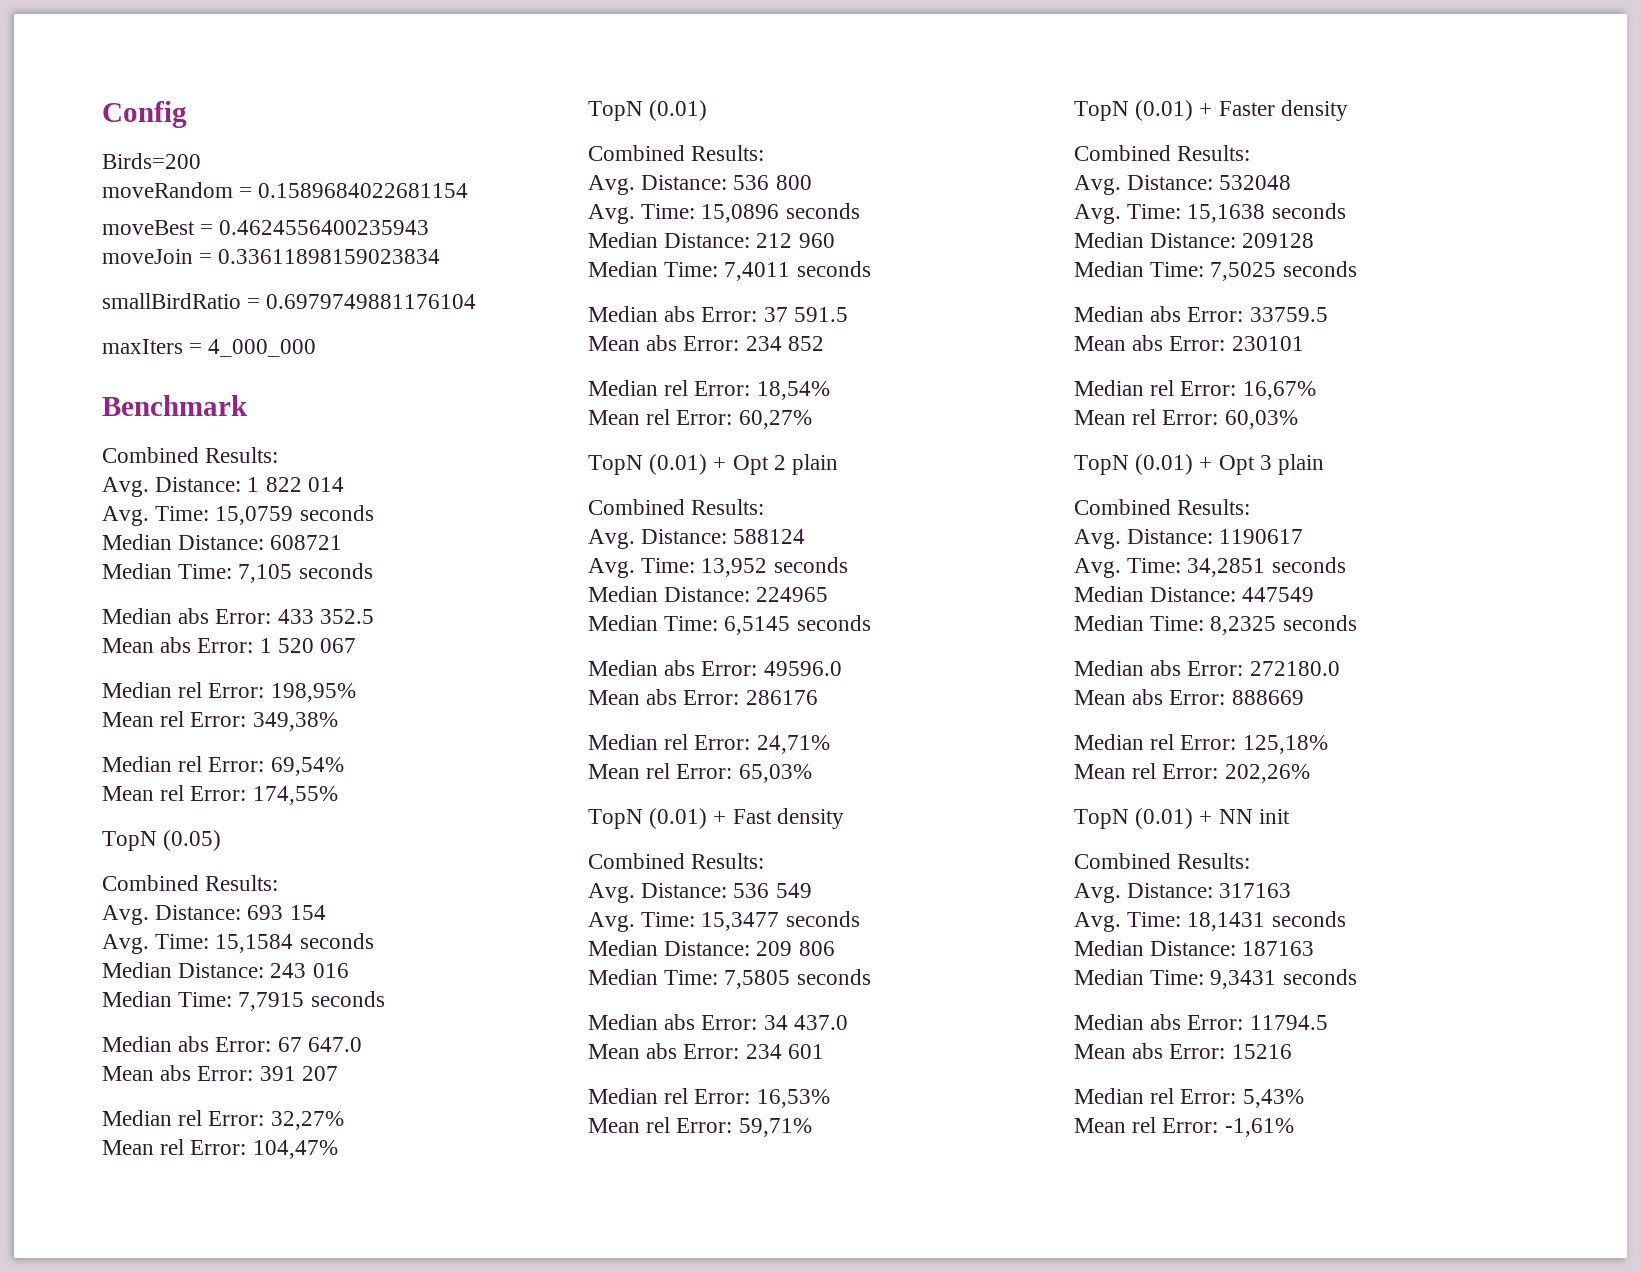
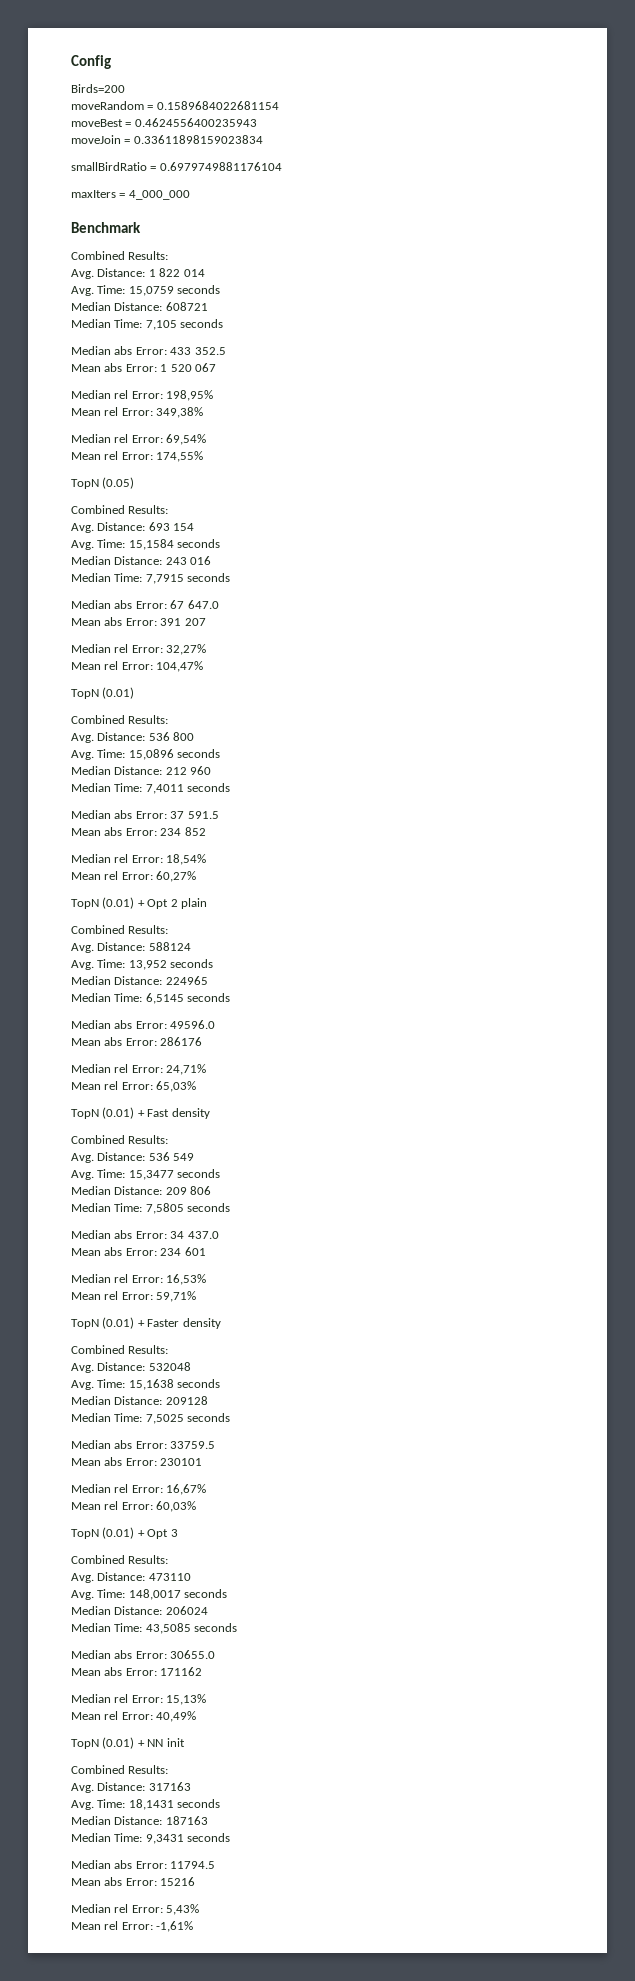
[1278,454,1325,475] [1074,499,1251,515] [1074,529,1304,549] [1074,557,1346,578] [1074,586,1315,602] [1074,615,1357,635] [1074,660,1340,676] [1074,689,1304,705] [1074,734,1328,754] [1074,763,1310,783] plain // Combined Results: // Avg. Distance: 1190617 // Avg. Time: 34,2851 seconds // Median Distance: 447549 // Median Time: 8,2325 seconds // Median abs Error: 272180.0 // Mean abs Error: 888669 // Median rel Error: 125,18% // Mean rel Error: 202,26% -> [71,1555,169,1564] [71,1572,191,1583] [71,1589,228,1600] [71,1606,208,1615] [71,1623,238,1634] [71,1650,216,1659] [71,1667,203,1676] [71,1694,207,1705] [71,1711,197,1722] // Combined Results: // Avg. Distance: 473110 // Avg. Time: 148,0017 seconds // Median Distance: 206024 // Median Time: 43,5085 seconds // Median abs Error: 30655.0 // Mean abs Error: 171162 // Median rel Error: 15,13% // Mean rel Error: 40,49%

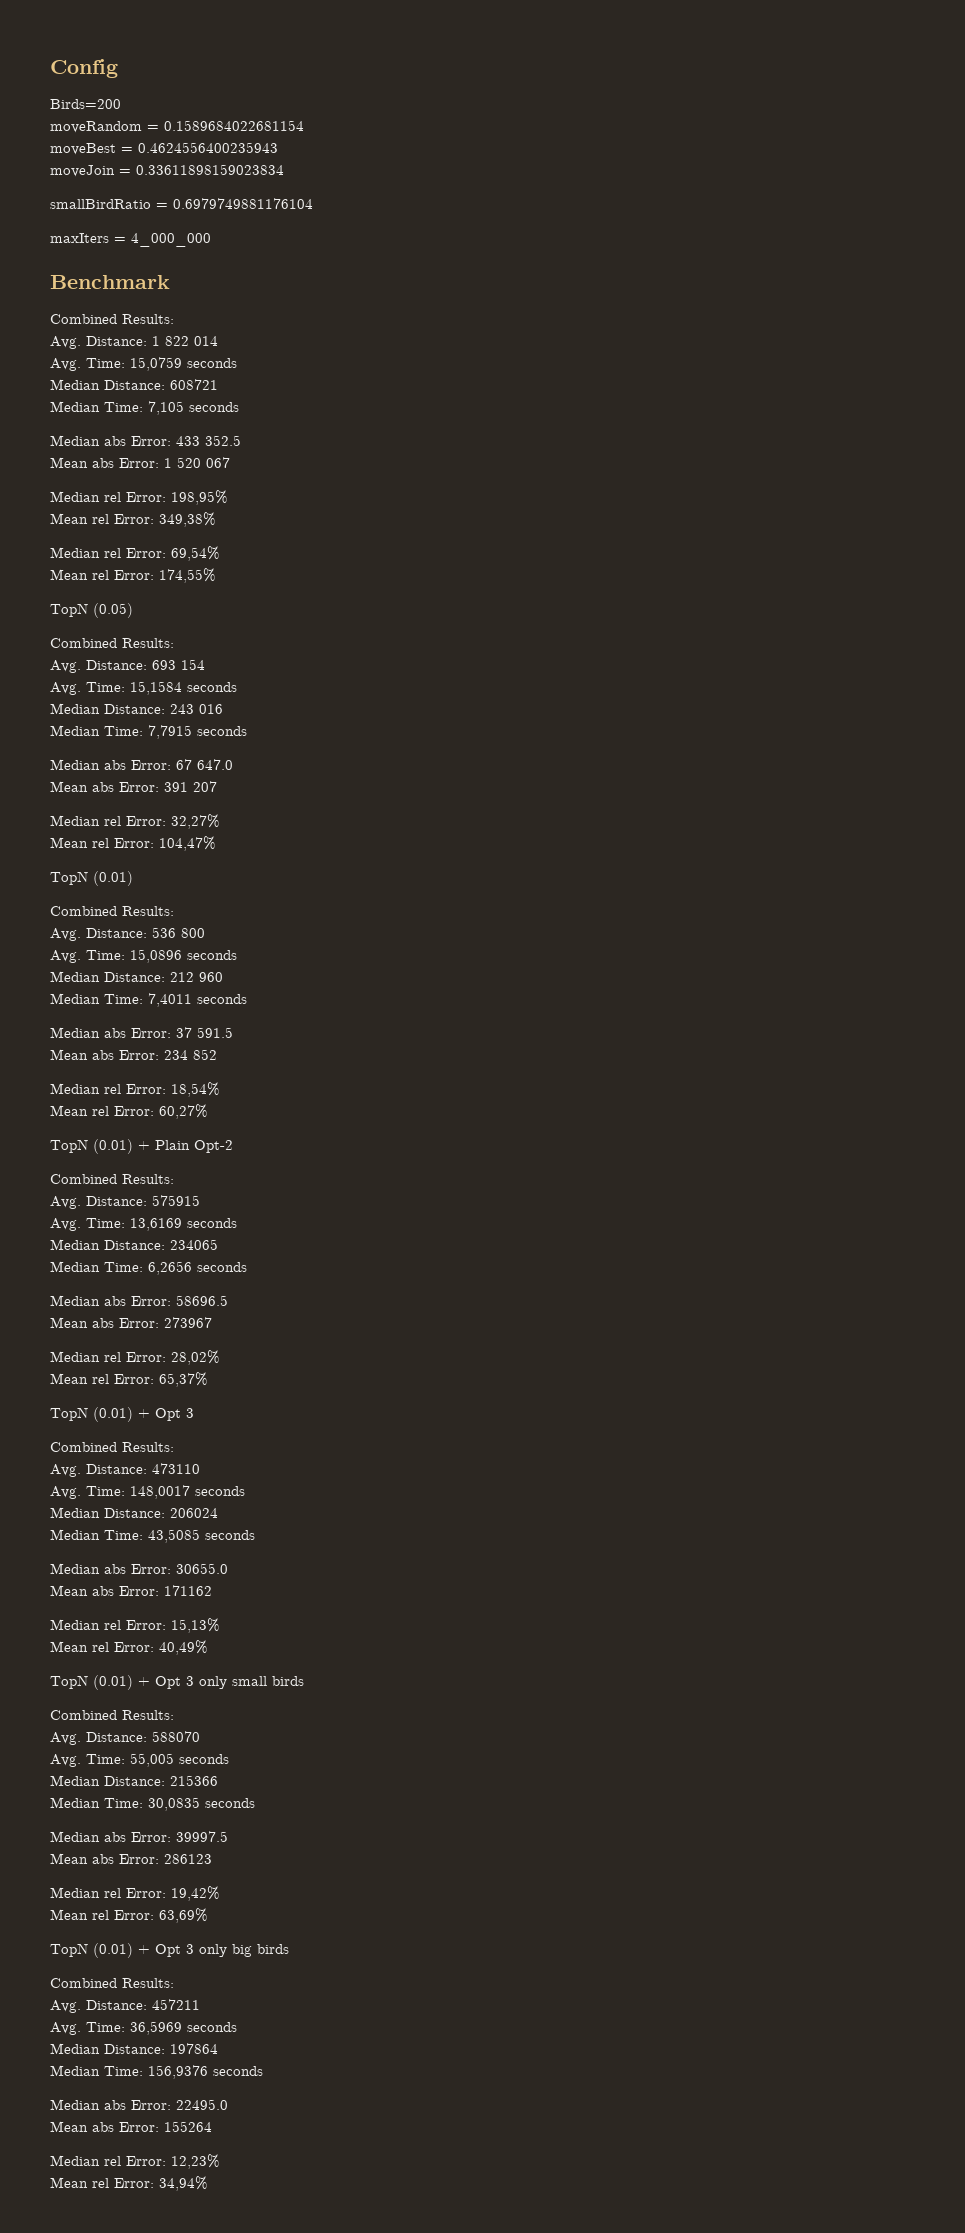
[147,898,207,909] [71,925,169,934] [71,942,191,953] [71,959,214,970] [71,976,208,985] [71,993,231,1004] [71,1020,216,1029] [71,1037,203,1046] [71,1064,207,1075] [71,1081,197,1092] [71,1107,210,1119] [71,1135,169,1144] [71,1152,195,1163] [71,1169,221,1180] [71,1186,212,1195] [71,1203,231,1214] [71,1230,219,1239] [71,1247,206,1256] [71,1274,207,1285] [71,1291,197,1302] [71,1317,221,1329] [71,1345,169,1354] [71,1362,191,1373] [71,1379,221,1390] [71,1396,208,1405] [71,1413,231,1424] [71,1440,216,1449] [71,1457,203,1466] [71,1484,207,1495] [71,1501,197,1512] Opt 2 plain // Combined Results: // Avg. Distance: 588124 // Avg. Time: 13,952 seconds // Median Distance: 224965 // Median Time: 6,5145 seconds // Median abs Error: 49596.0 // Mean abs Error: 286176 // Median rel Error: 24,71% // Mean rel Error: 65,03% // TopN (0.01) + Fast density // Combined Results: // Avg. Distance: 536 549 // Avg. Time: 15,3477 seconds // Median Distance: 209 806 // Median Time: 7,5805 seconds // Median abs Error: 34 437.0 // Mean abs Error: 234 601 // Median rel Error: 16,53% // Mean rel Error: 59,71% // TopN (0.01) + Faster density // Combined Results: // Avg. Distance: 532048 // Avg. Time: 15,1638 seconds // Median Distance: 209128 // Median Time: 7,5025 seconds // Median abs Error: 33759.5 // Mean abs Error: 230101 // Median rel Error: 16,67% // Mean rel Error: 60,03% -> [155,1140,233,1153] [50,1174,174,1184] [50,1195,200,1209] [50,1218,237,1231] [50,1239,218,1250] [50,1261,247,1275] [50,1295,228,1306] [50,1317,212,1328] [50,1350,220,1365] [50,1372,208,1387] Plain Opt-2 // Combined Results: // Avg. Distance: 575915 // Avg. Time: 13,6169 seconds // Median Distance: 234065 // Median Time: 6,2656 seconds // Median abs Error: 58696.5 // Mean abs Error: 273967 // Median rel Error: 28,02% // Mean rel Error: 65,37%
[147,1738,185,1747] [71,1765,169,1774] [71,1782,191,1793] [71,1799,221,1810] [71,1816,208,1825] [71,1833,231,1844] [71,1860,216,1869] [71,1877,196,1886] [71,1904,200,1915] [71,1921,194,1932] NN init // Combined Results: // Avg. Distance: 317163 // Avg. Time: 18,1431 seconds // Median Distance: 187163 // Median Time: 9,3431 seconds // Median abs Error: 11794.5 // Mean abs Error: 15216 // Median rel Error: 5,43% // Mean rel Error: -1,61% -> [155,1676,304,1689] [50,1710,174,1720] [50,1731,200,1745] [50,1753,229,1767] [50,1775,218,1786] [50,1797,255,1811] [50,1831,228,1842] [50,1853,212,1864] [50,1886,220,1901] [50,1908,208,1923] [50,1943,289,1958] [50,1978,174,1988] [50,1999,200,2013] [50,2021,237,2035] [50,2043,218,2054] [50,2065,263,2079] [50,2099,228,2110] [50,2121,212,2132] [50,2154,220,2169] [50,2176,208,2191] Opt 3 only small birds // Combined Results: // Avg. Distance: 588070 // Avg. Time: 55,005 seconds // Median Distance: 215366 // Median Time: 30,0835 seconds // Median abs Error: 39997.5 // Mean abs Error: 286123 // Median rel Error: 19,42% // Mean rel Error: 63,69% // TopN (0.01) + Opt 3 only big birds // Combined Results: // Avg. Distance: 457211 // Avg. Time: 36,5969 seconds // Median Distance: 197864 // Median Time: 156,9376 seconds // Median abs Error: 22495.0 // Mean abs Error: 155264 // Median rel Error: 12,23% // Mean rel Error: 34,94%

